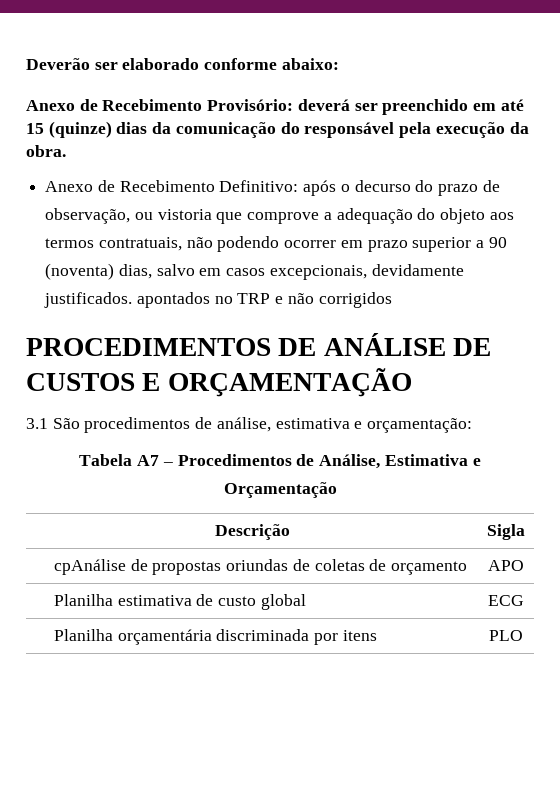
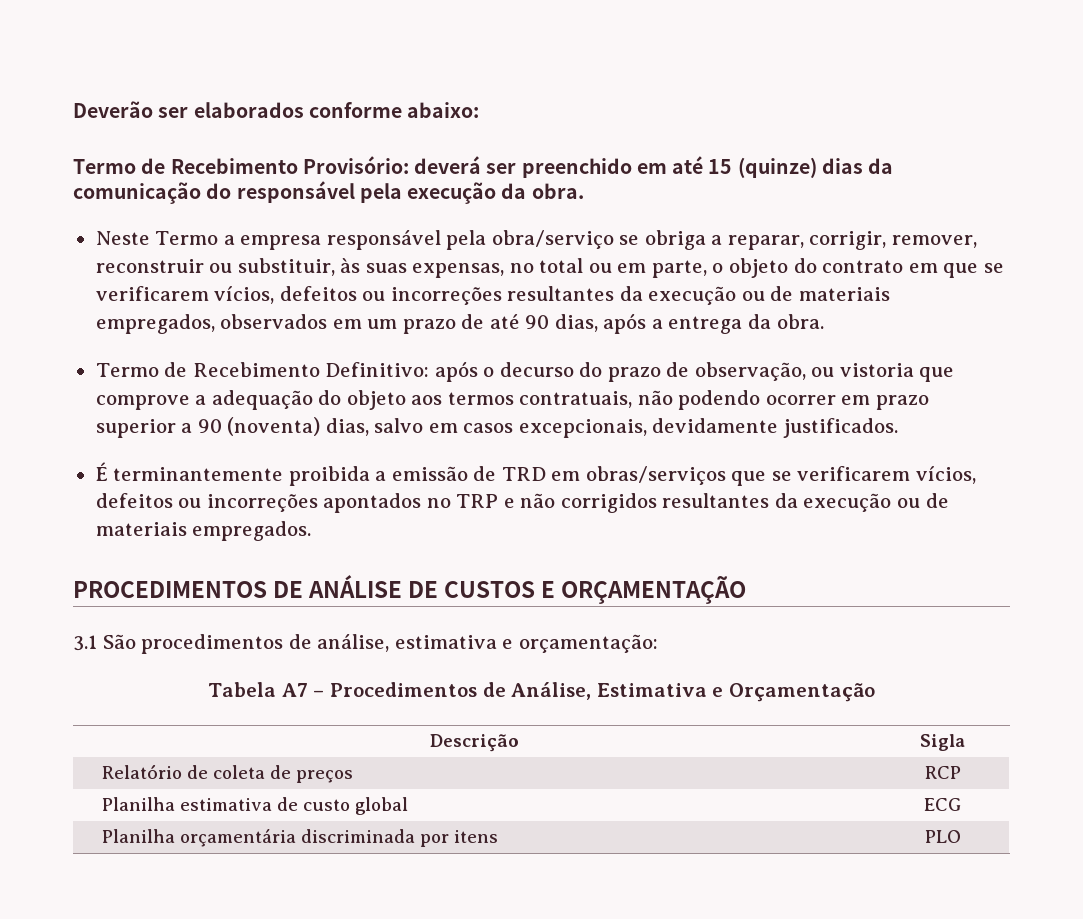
[122,58,200,70] elaborado -> [193,102,304,118] elaborados
[26,100,75,111] Anexo -> [73,159,136,174] Termo
[45,181,94,192] Anexo -> [95,230,977,250] [95,258,1004,278] [95,286,890,305] [95,313,824,334] [95,363,159,377] Neste Termo a empresa responsável pela obra/serviço se obriga a reparar, corrigir, remover, reconstruir ou substituir, às suas expensas, no total ou em parte, o objeto do contrato em que se verificarem vícios, defeitos ou incorreções resultantes da execução ou de materiais empregados, observados em um prazo de até 90 dias, após a entrega da obra. // Termo
(133, 300) none -> [95,462,976,486] [95,493,318,512] // É terminantemente proibida a emissão de TRD em obras/serviços que se verificarem vícios, defeitos ou incorreções
(392, 300) none -> [662,493,949,512] [95,521,312,541] resultantes da execução ou de materiais empregados.
[54,559,468,575] [487,560,524,571] cpAnálise de propostas oriundas de coletas de orçamento | APO -> [101,764,353,783] [924,766,961,779] Relatório de coleta de preços | RCP

